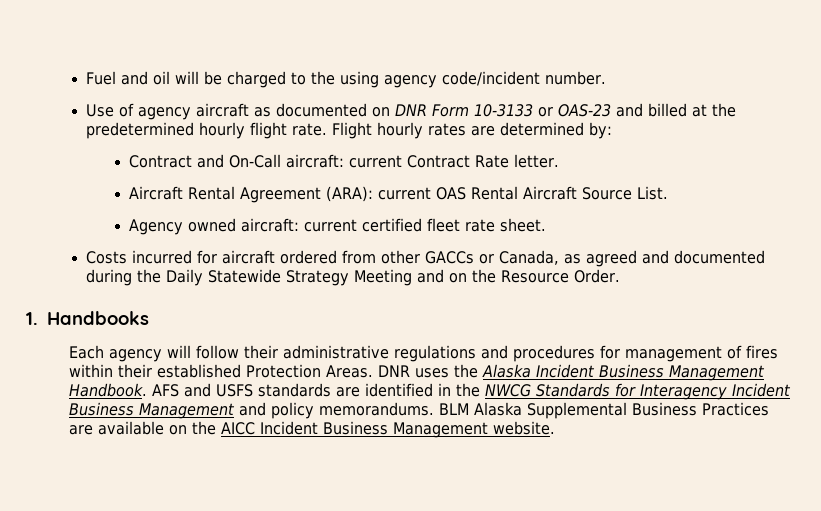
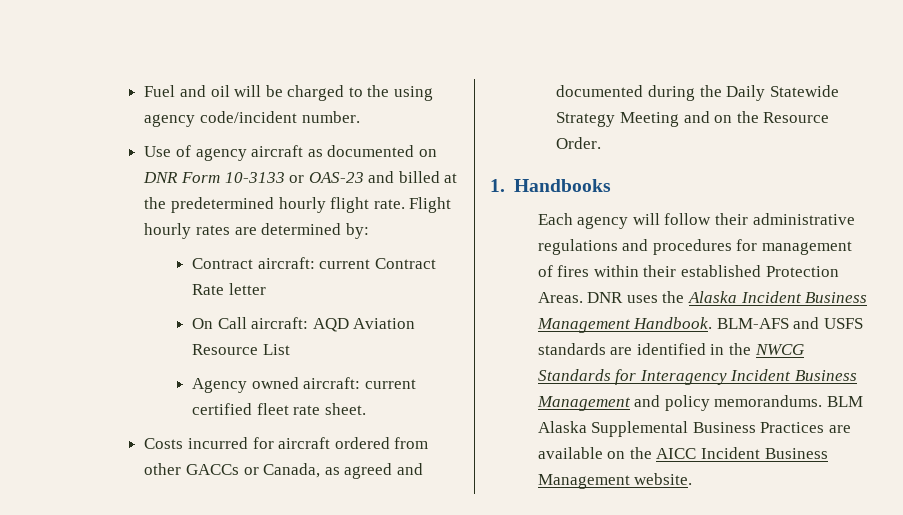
[197,154,282,168] and On-Call -> (253, 263) none
[514,154,560,168] [129,186,669,203] letter. // Aircraft Rental Agreement (ARA): current OAS Rental Aircraft Source List. -> [228,283,266,295] [191,317,416,332] [191,344,290,355] letter // On Call aircraft: AQD Aviation Resource List
[151,384,179,397] AFS -> [716,318,789,329] BLM-AFS

